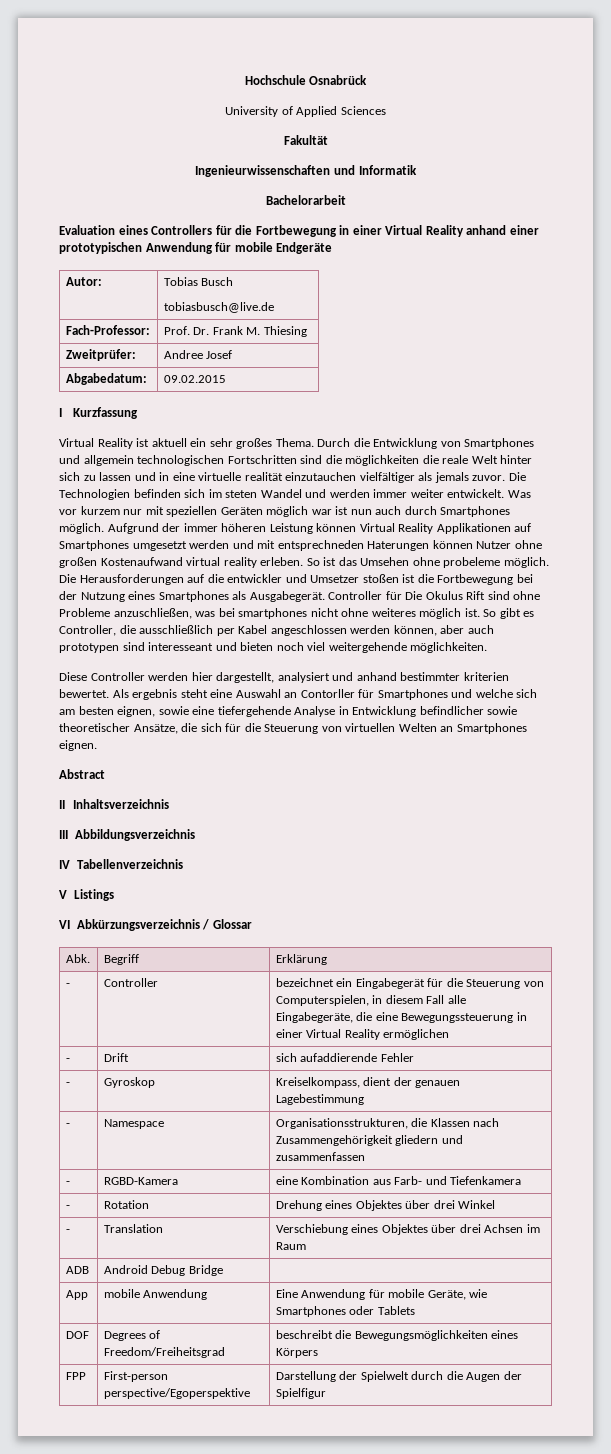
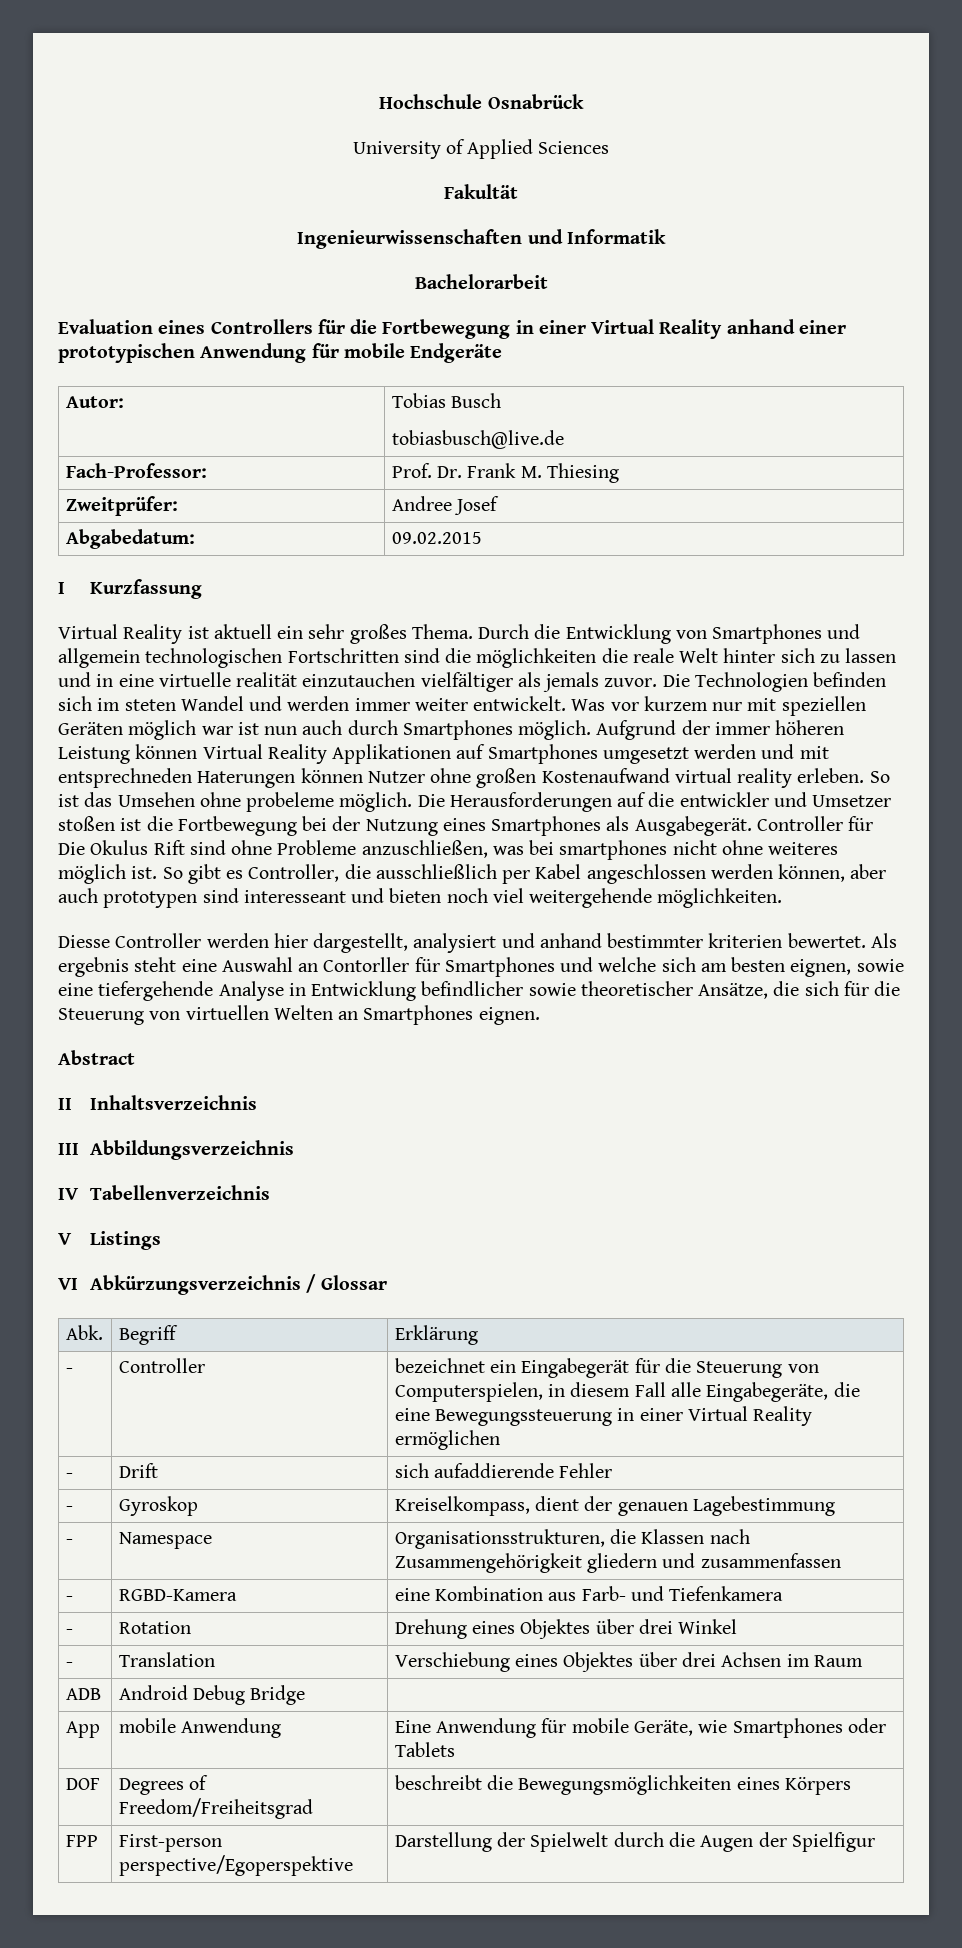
[59,672,87,681] Diese -> [58,935,110,948] Diesse

